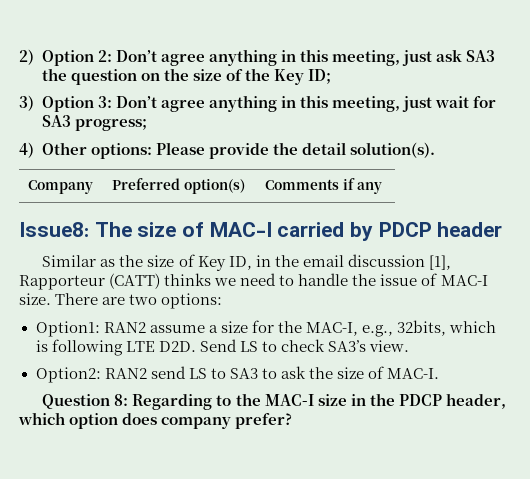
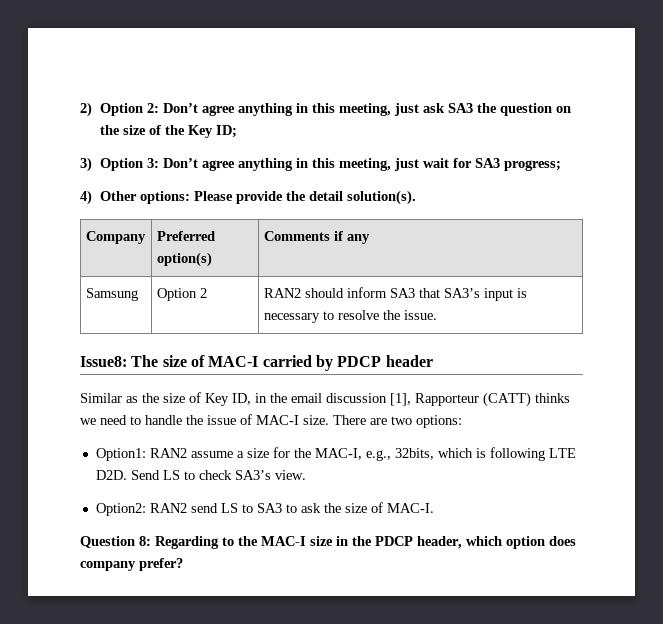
(382, 188) none -> [85,288,138,301] [156,288,207,301] [263,287,527,301] [263,310,437,323] // Samsung | Option 2 | RAN2 should inform SA3 that SA3’s input is necessary to resolve the issue.

